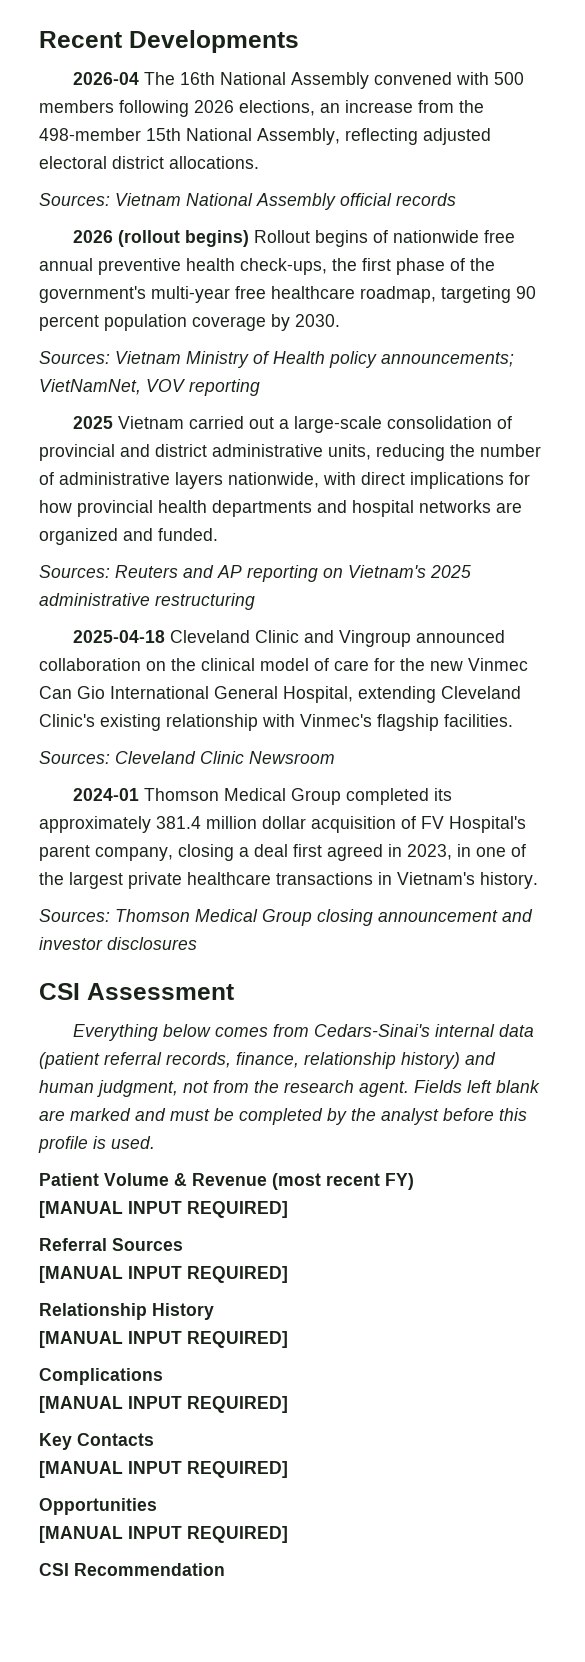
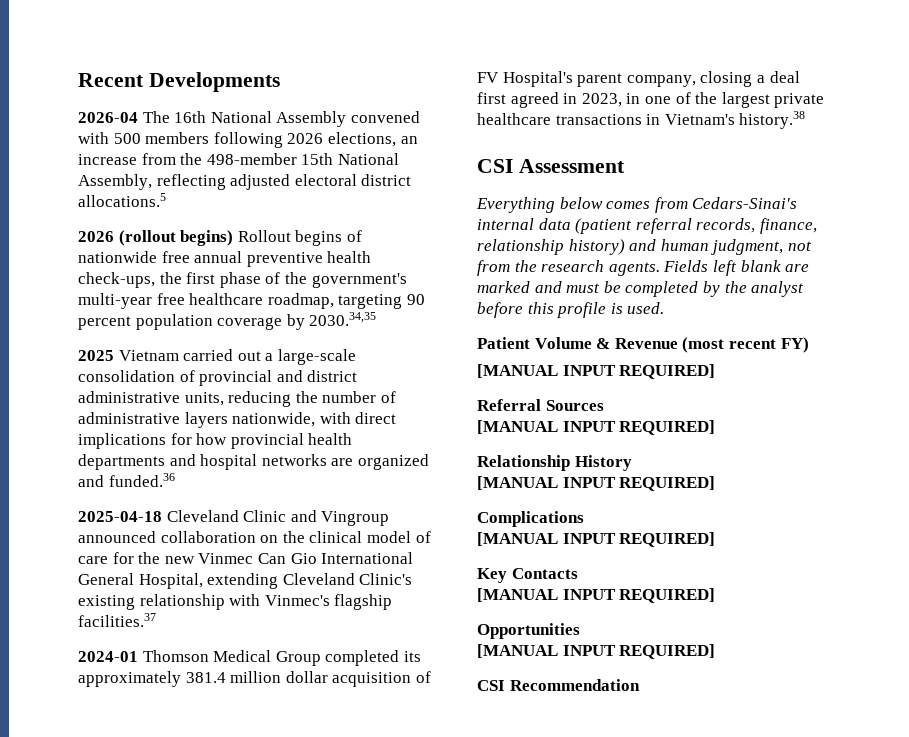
[169,156,259,169] [39,193,456,210] allocations. // Sources: Vietnam National Assembly official records -> [78,193,166,207] allocations.5
[295,314,340,327] [39,351,514,368] [39,379,260,396] 2030. // Sources: Vietnam Ministry of Health policy announcements; VietNamNet, VOV reporting -> [309,312,377,326] 2030.34,35
[158,528,218,541] [39,565,471,582] [39,593,255,610] funded. // Sources: Reuters and AP reporting on Vietnam's 2025 administrative restructuring -> [108,473,175,487] funded.36
[444,714,513,727] [39,751,335,764] facilities. // Sources: Cleveland Clinic Newsroom -> [78,613,156,627] facilities.37
[480,872,538,889] [39,909,533,926] [39,937,197,950] history. // Sources: Thomson Medical Group closing announcement and investor disclosures -> [739,111,806,129] history.38
[359,1081,409,1097] agent. -> [608,262,660,276] agents.

